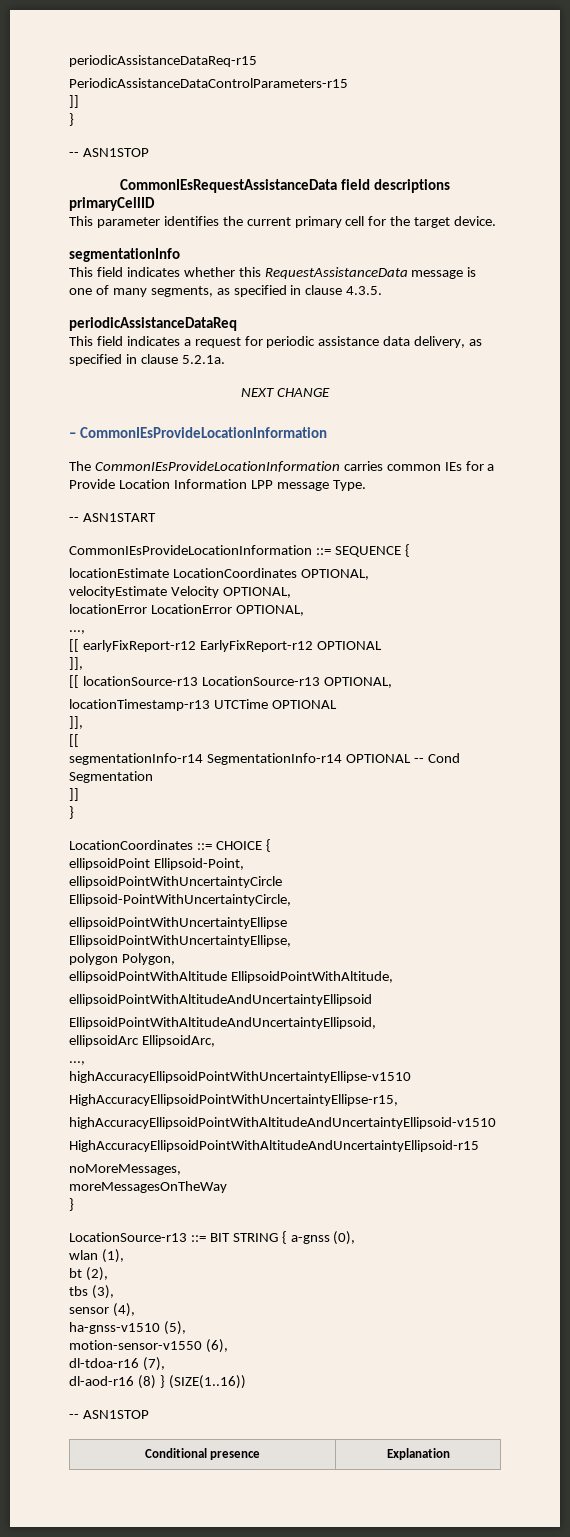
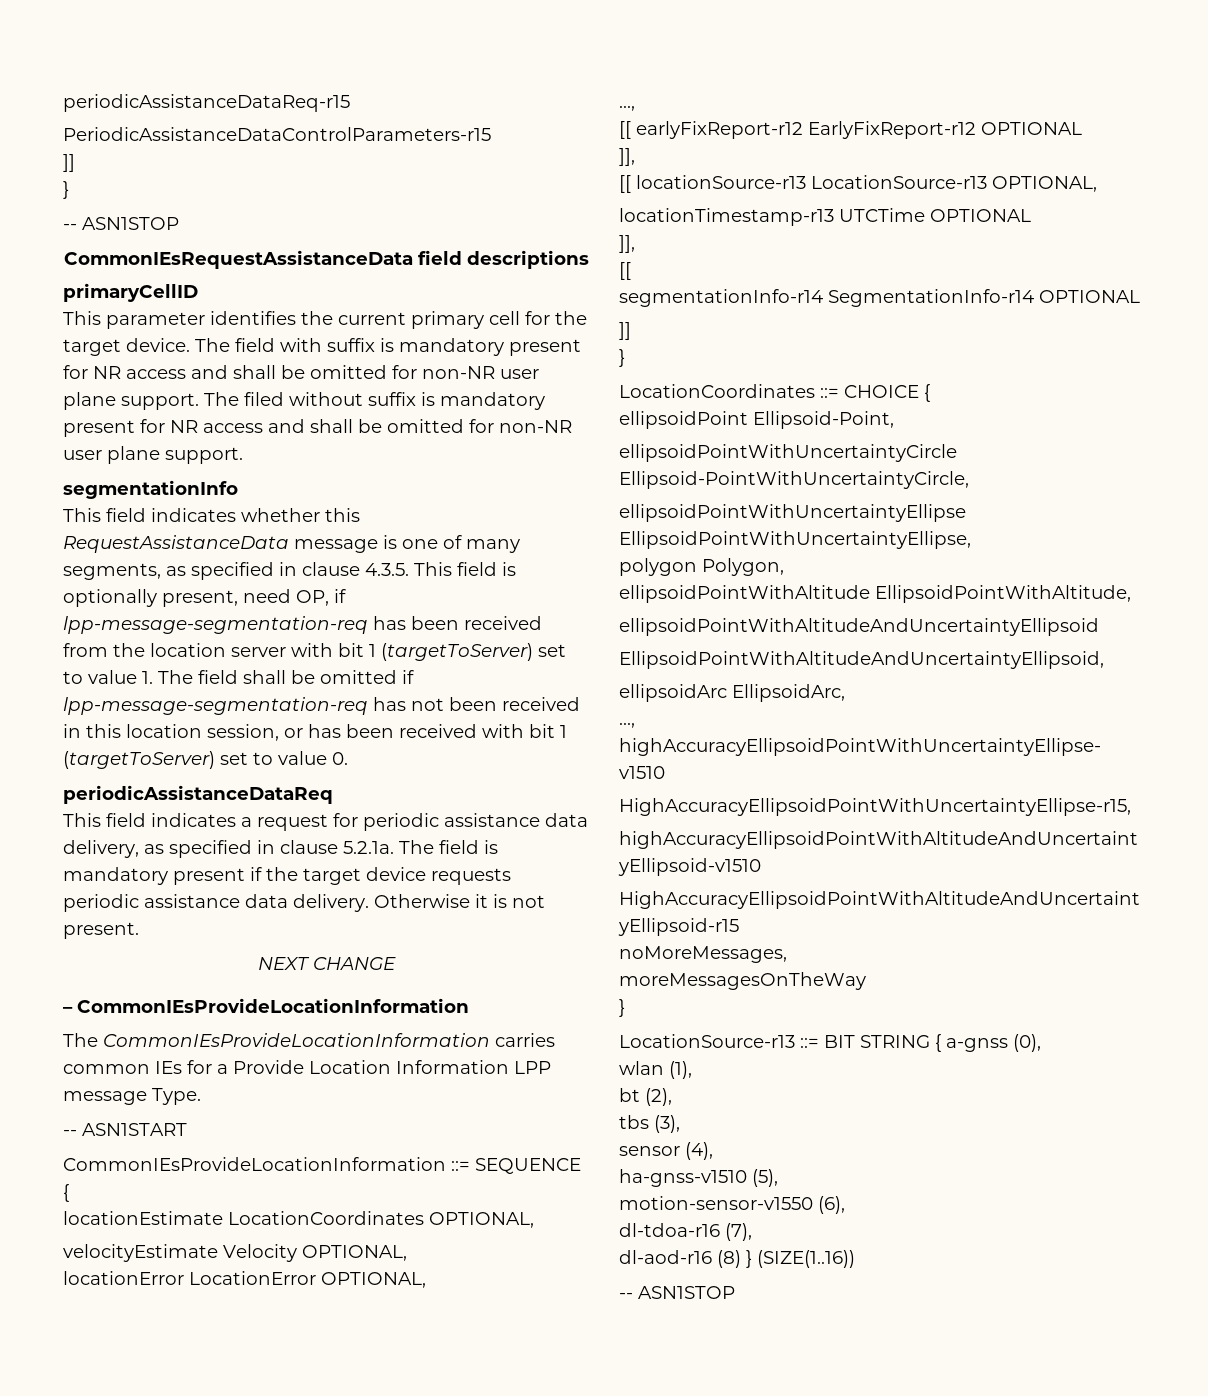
(497, 221) none -> [195,338,581,356] [63,365,539,379] [63,392,545,410] [63,419,572,437] [63,446,243,464] The field with suffix is mandatory present for NR access and shall be omitted for non-NR user plane support. The filed without suffix is mandatory present for NR access and shall be omitted for non-NR user plane support.
(383, 290) none -> [414,562,516,576] [63,589,346,607] [63,616,542,634] [63,643,566,661] [63,670,414,684] [63,697,580,715] [63,724,567,741] [63,751,348,769] This field is optionally present, need OP, if lpp-message-segmentation-req has been received from the location server with bit 1 (targetToServer) set to value 1. The field shall be omitted if lpp-message-segmentation-req has not been received in this location session, or has been received with bit 1 (targetToServer) set to value 0.
(225, 359) none -> [399,840,498,854] [63,867,511,885] [63,894,545,912] [63,922,139,939] The field is mandatory present if the target device requests periodic assistance data delivery. Otherwise it is not present.
[413,753,460,763] [69,771,153,783] -- Cond Segmentation -> (1140, 296) none
[144,1448,261,1460] [386,1448,450,1460] // Conditional presence | Explanation -> (735, 1292) none

